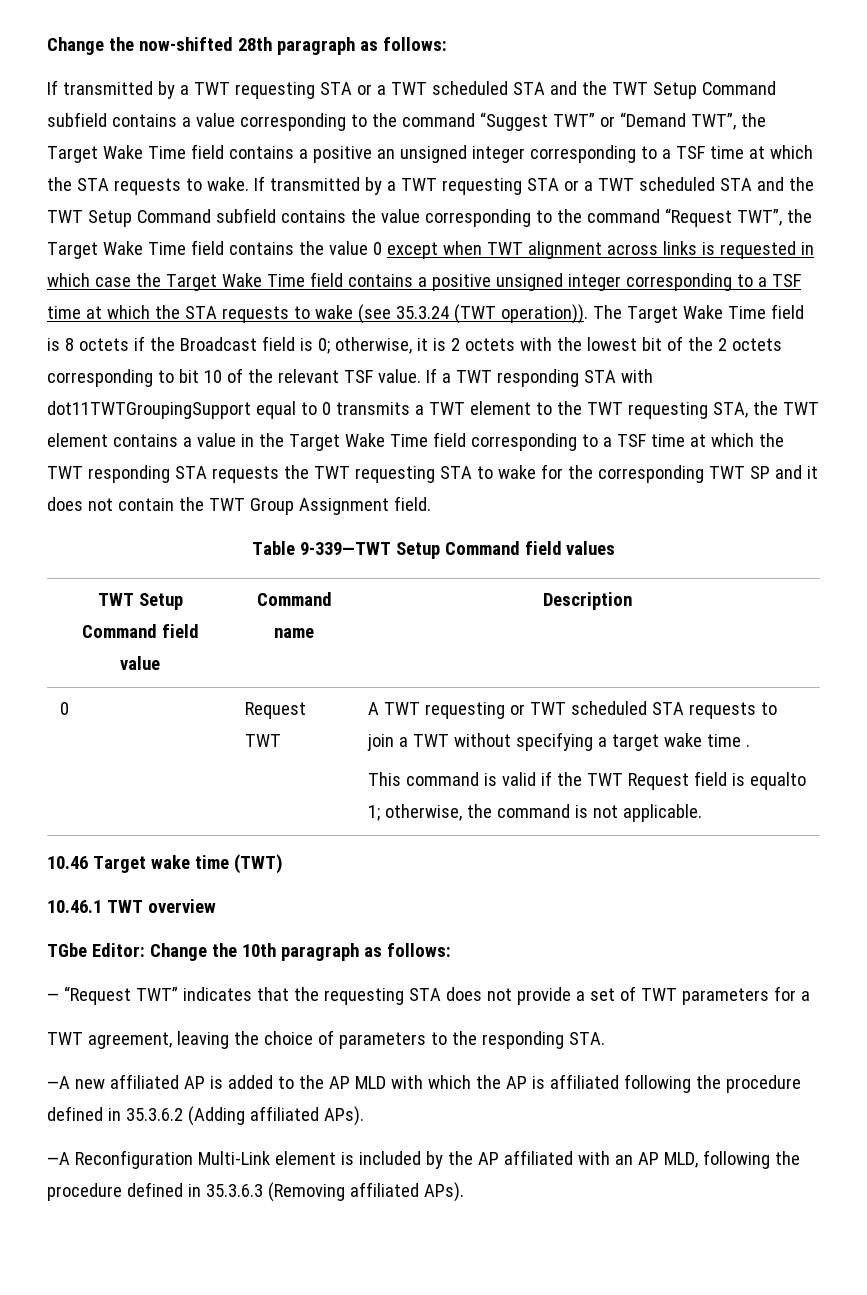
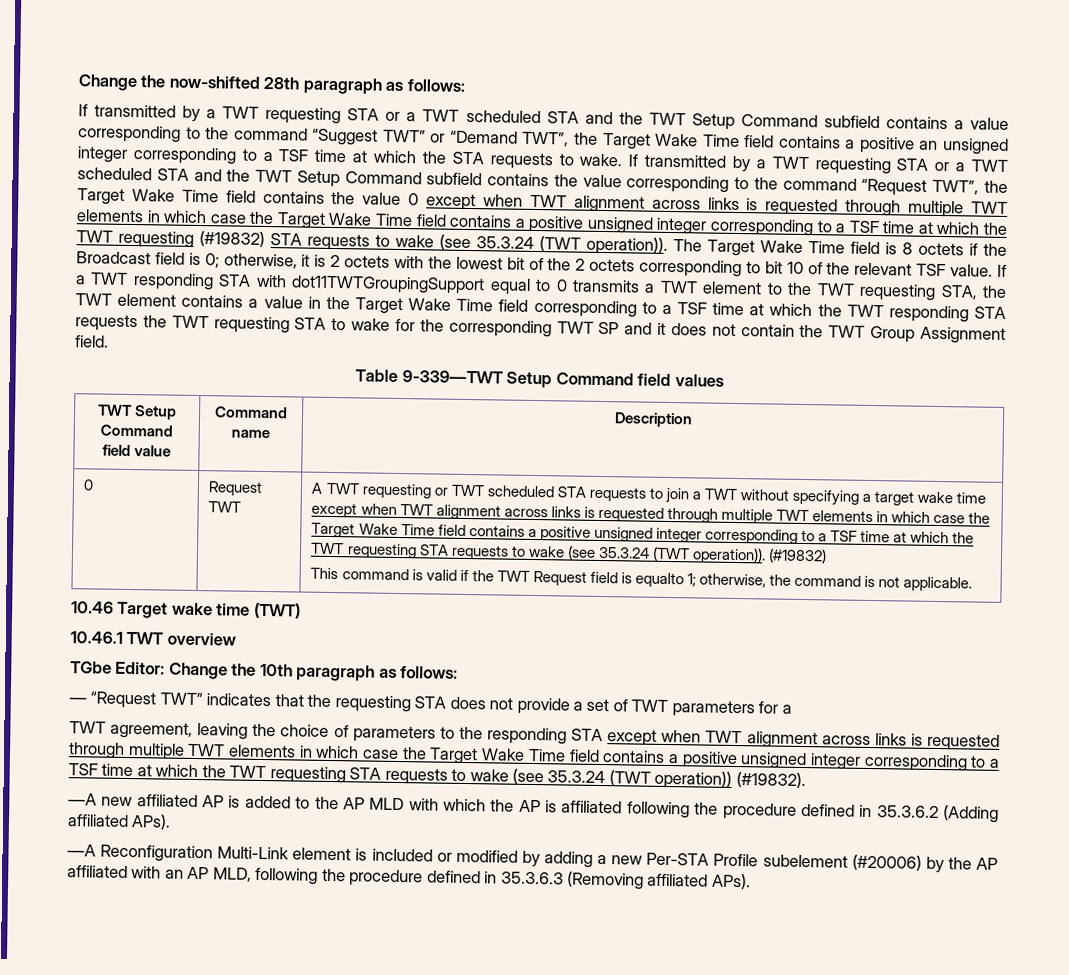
(796, 250) none -> [845,199,1009,218] [76,209,144,223] through multiple TWT elements
(180, 312) none -> [76,230,265,248] TWT requesting (#19832)
[746,744,751,747] . -> [311,502,991,524] [311,522,975,544] [310,542,827,564] except when TWT alignment across links is requested through multiple TWT elements in which case the Target Wake Time field contains a positive unsigned integer corresponding to a TSF time at which the TWT requesting STA requests to wake (see 35.3.24 (TWT operation)). (#19832)
[568,1032,605,1045] STA. -> [571,728,1000,751] [68,742,1001,772] [68,763,806,789] STA except when TWT alignment across links is requested through multiple TWT elements in which case the Target Wake Time field contains a positive unsigned integer corresponding to a TSF time at which the TWT requesting STA requests to wake (see 35.3.24 (TWT operation)) (#19832).
(421, 1158) none -> [436,849,922,871] or modified by adding a new Per-STA Profile subelement (#20006)

